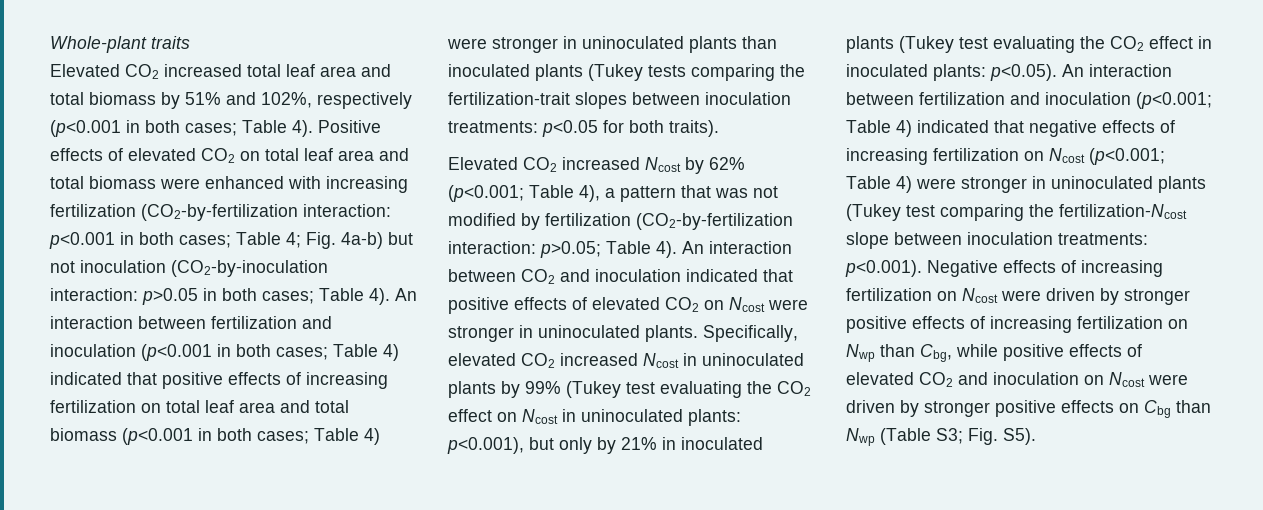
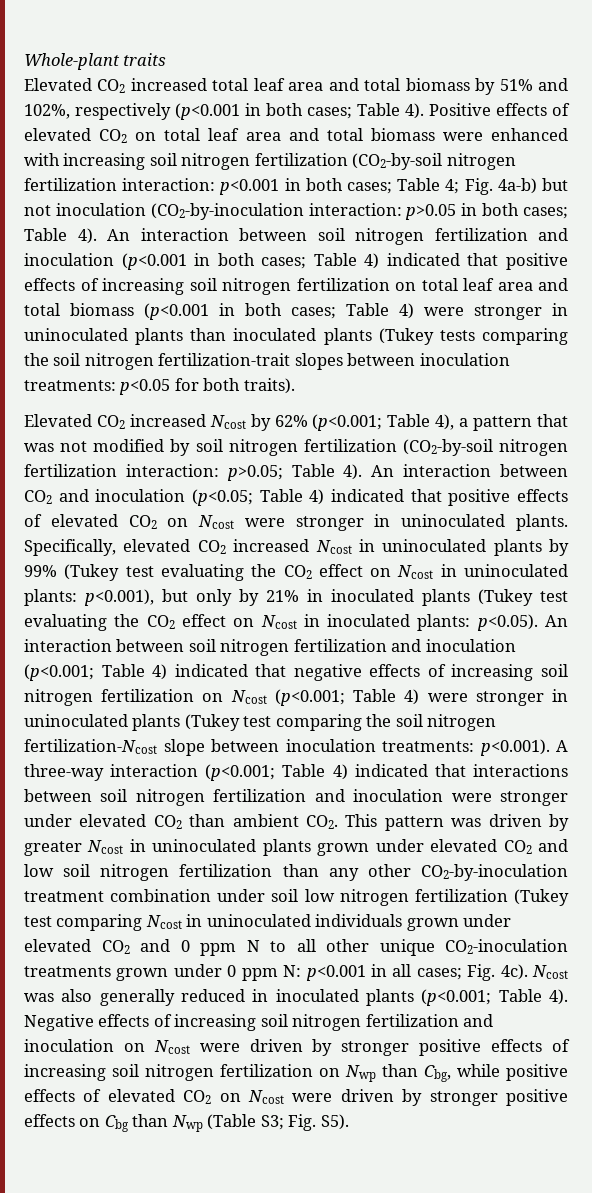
[50,204,298,221] fertilization (CO2-by-fertilization -> [149,153,516,170] [24,178,117,191] soil nitrogen fertilization (CO2-by-soil nitrogen fertilization
(206, 322) none -> [317,228,424,245] soil nitrogen
(388, 380) none -> [189,278,291,295] soil nitrogen
(805, 70) none -> [53,353,154,370] soil nitrogen
[545,213,793,230] fertilization (CO2-by-fertilization -> [195,439,568,456] [24,464,117,477] soil nitrogen fertilization (CO2-by-soil nitrogen fertilization
(681, 275) none -> [191,489,325,506] (p<0.05; Table 4)
(1193, 42) none -> [233,615,297,629] on Ncost
(914, 98) none -> [188,639,290,656] soil nitrogen
(928, 156) none -> [540,664,568,677] [24,689,93,706] soil nitrogen
(1054, 210) none -> [395,714,497,731] soil nitrogen
[927,260,1163,277] [846,288,932,301] Negative effects of increasing fertilization -> [556,740,568,752] [24,764,569,781] [24,789,569,806] [24,814,569,831] [24,839,568,856] [24,864,568,881] [24,889,570,906] [24,914,512,931] [24,939,568,956] [24,964,569,981] [24,989,568,1006] [24,1014,494,1031] [24,1039,114,1052] A three-way interaction (p<0.001; Table 4) indicated that interactions between soil nitrogen fertilization and inoculation were stronger under elevated CO2 than ambient CO2. This pattern was driven by greater Ncost in uninoculated plants grown under elevated CO2 and low soil nitrogen fertilization than any other CO2-by-inoculation treatment combination under soil low nitrogen fertilization (Tukey test comparing Ncost in uninoculated individuals grown under elevated CO2 and 0 ppm N to all other unique CO2-inoculation treatments grown under 0 ppm N: p<0.001 in all cases; Fig. 4c). Ncost was also generally reduced in inoculated plants (p<0.001; Table 4). Negative effects of increasing soil nitrogen fertilization and inoculation
(1072, 324) none -> [112,1064,214,1081] soil nitrogen
[958,372,1079,385] and inoculation -> (212, 1097) none

